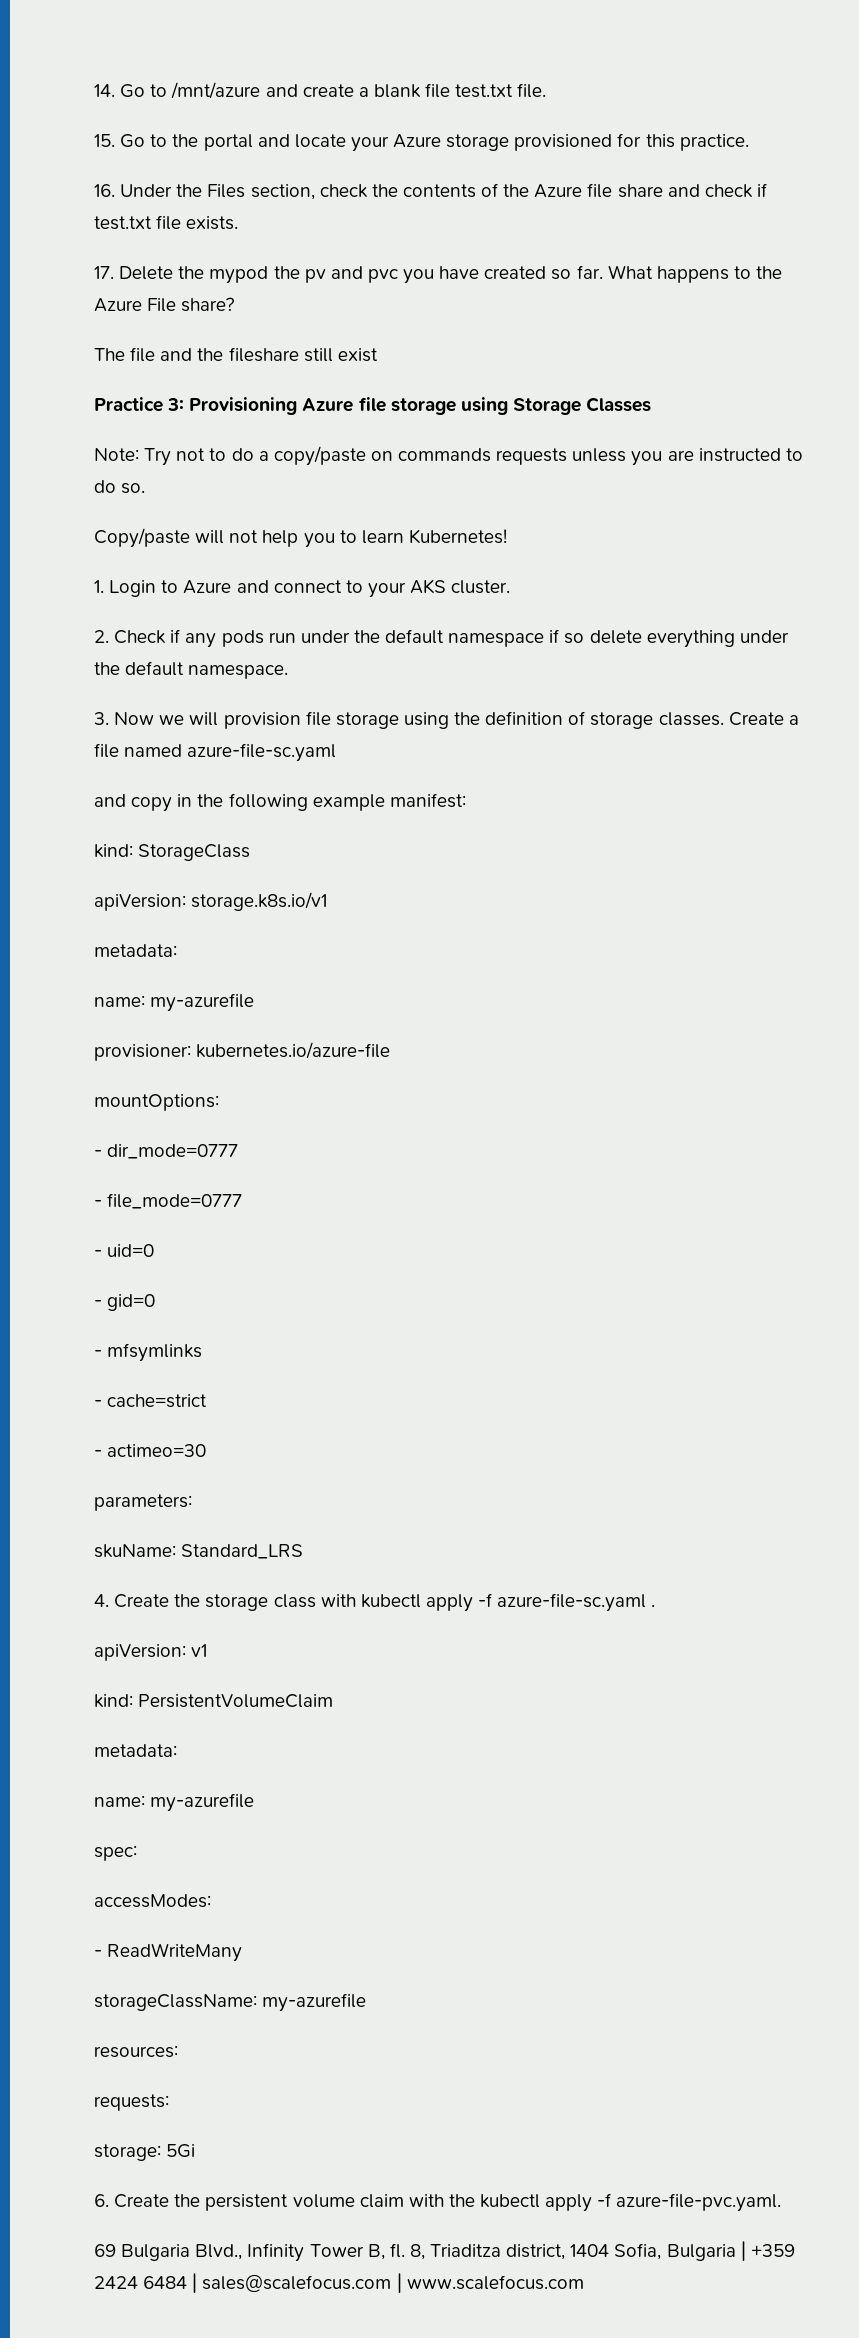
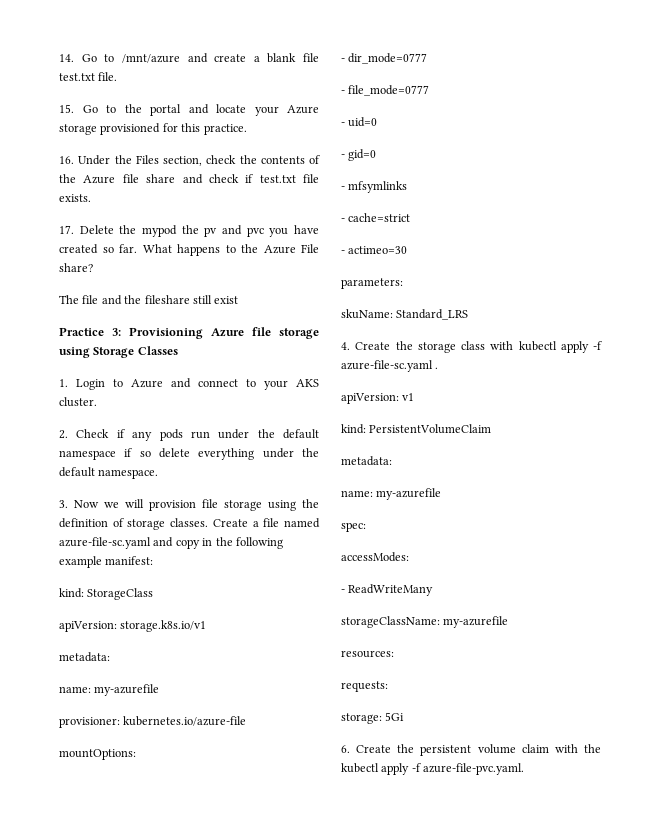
[94,446,803,466] [94,480,146,494] [94,528,507,548] // Note: Try not to do a copy/paste on commands requests unless you are instructed to do so. // Copy/paste will not help you to learn Kubernetes! -> (178, 350) none
(337, 752) // -> (151, 543) none
[94,2241,795,2262] [94,2273,584,2293] // 69 Bulgaria Blvd., Infinity Tower B, fl. 8, Triaditza district, 1404 Sofia, Bulgaria | +359 2424 6484 | sales@scalefocus.com | www.scalefocus.com -> (525, 769) none

